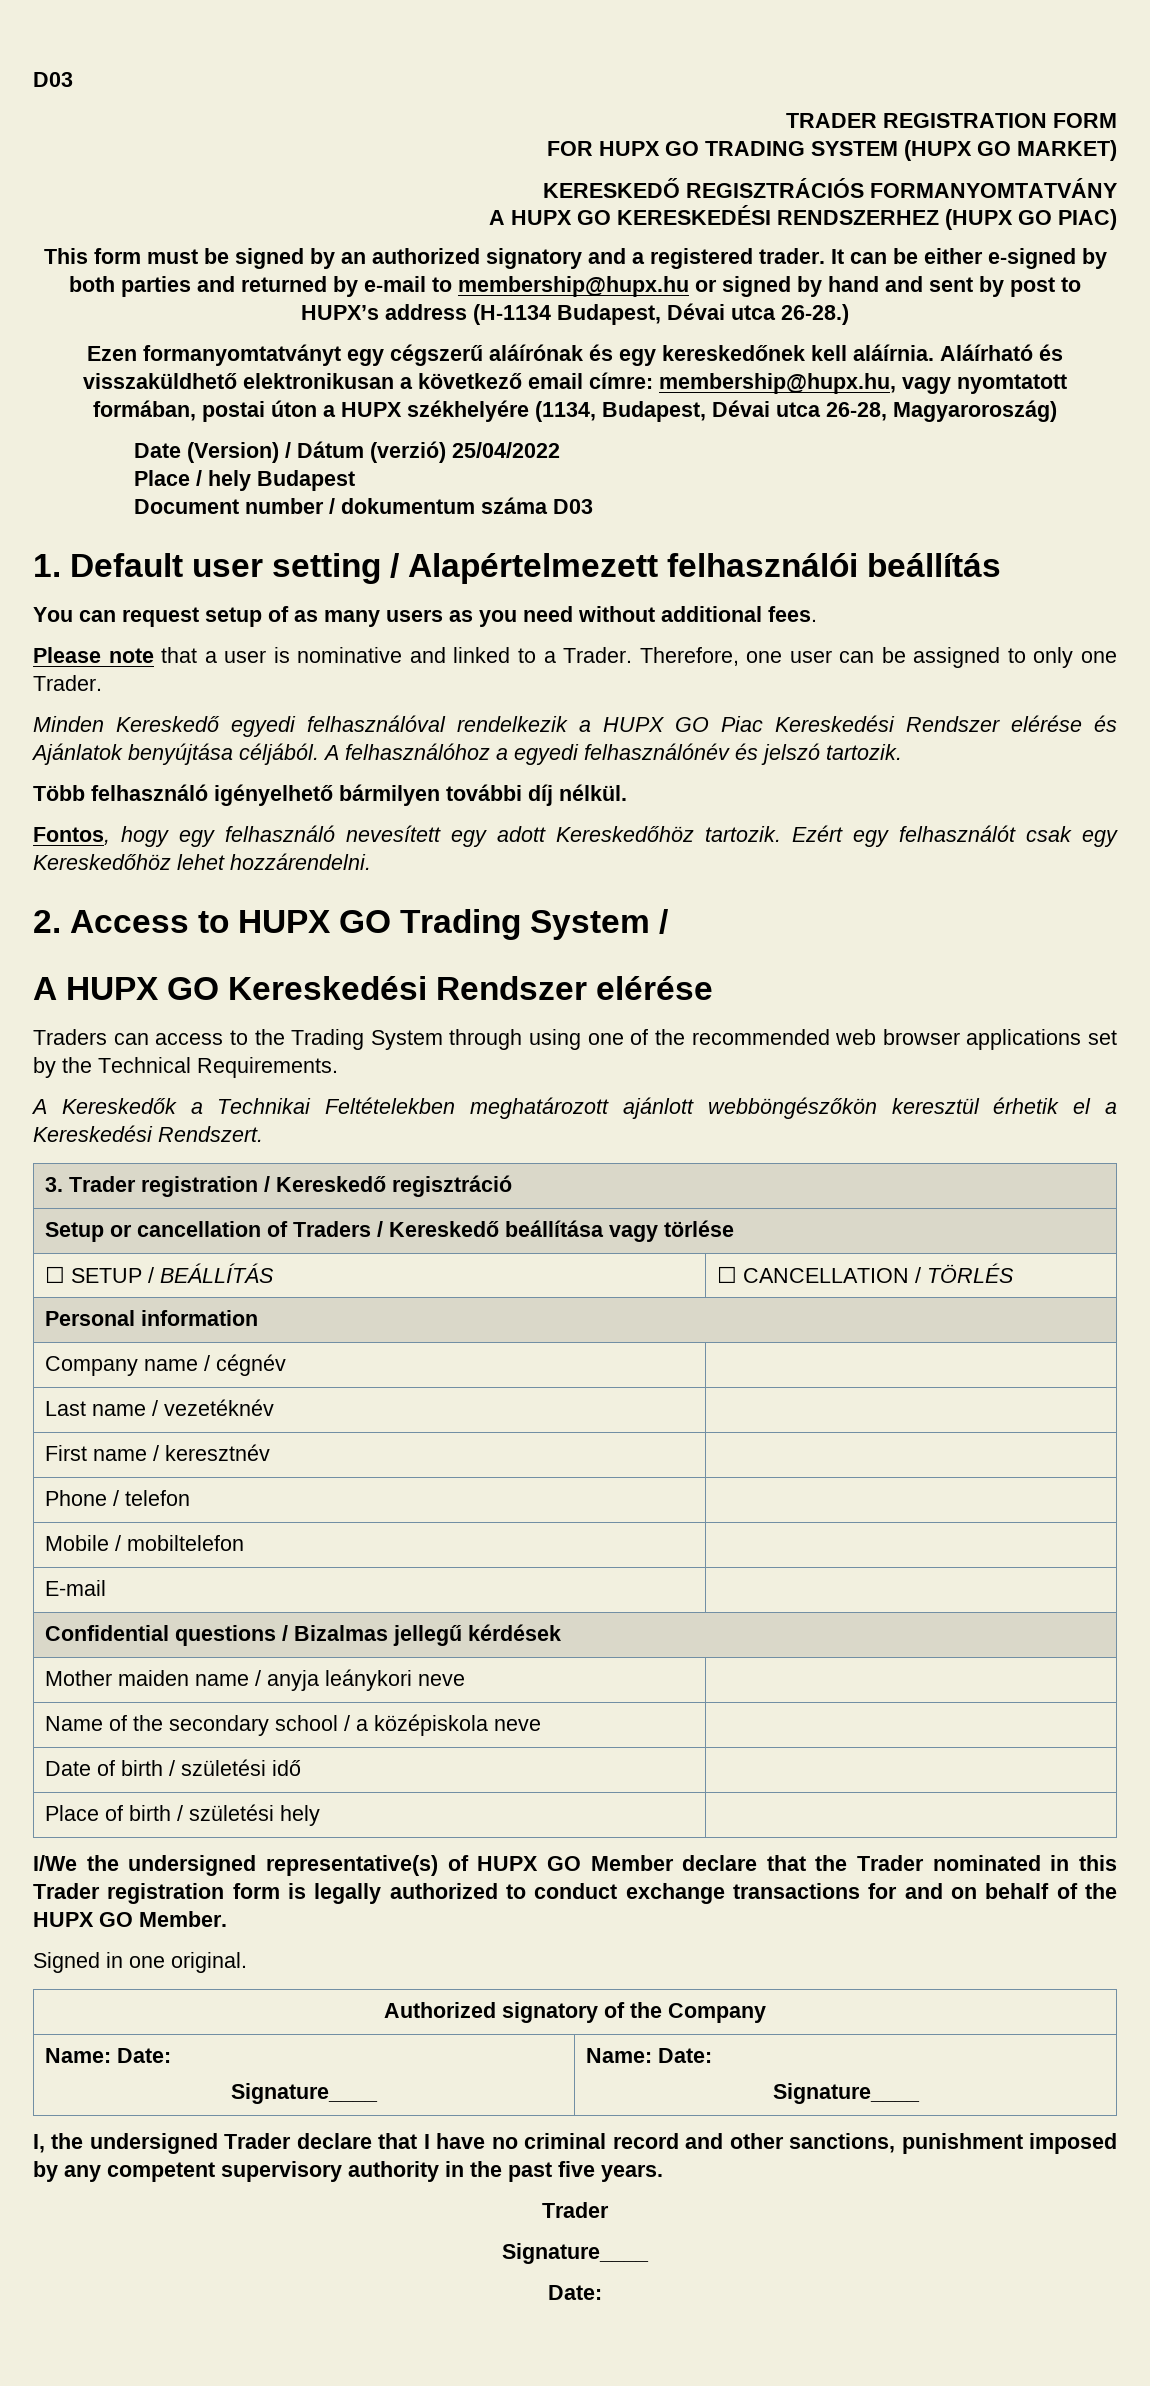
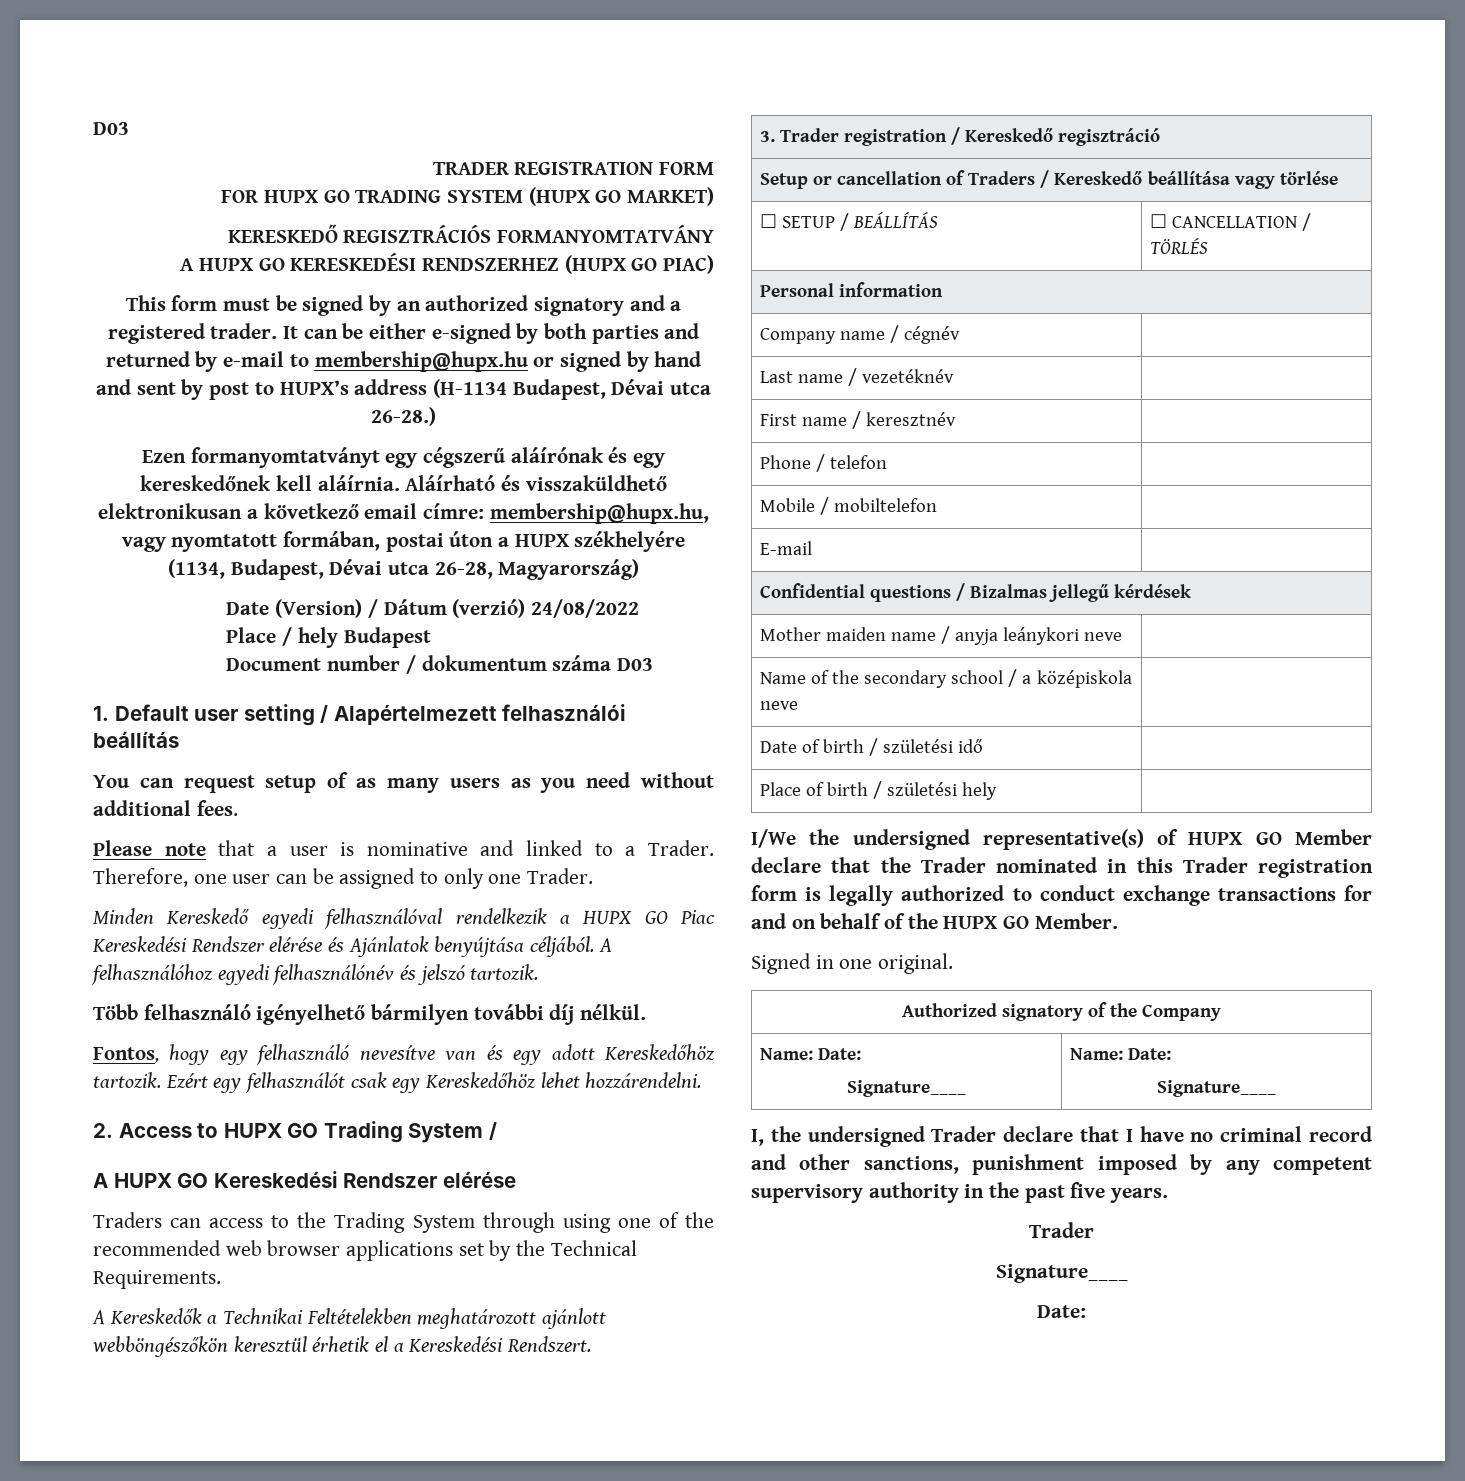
[893,400,1057,422] Magyaroroszág) -> [498,559,640,580] Magyarország)
[452,442,561,458] 25/04/2022 -> [530,599,639,618] 24/08/2022
[496,748,508,760] a -> (212, 974) none
[346,825,441,842] nevesített -> [359,1045,503,1060] nevesítve van és

